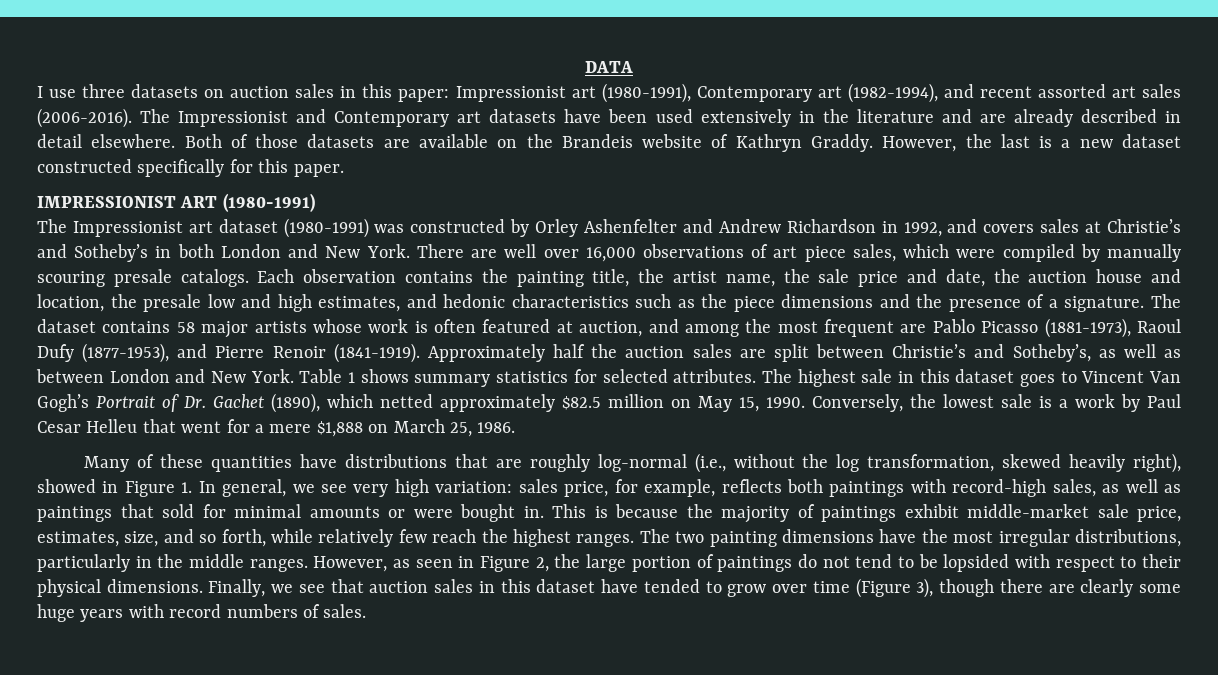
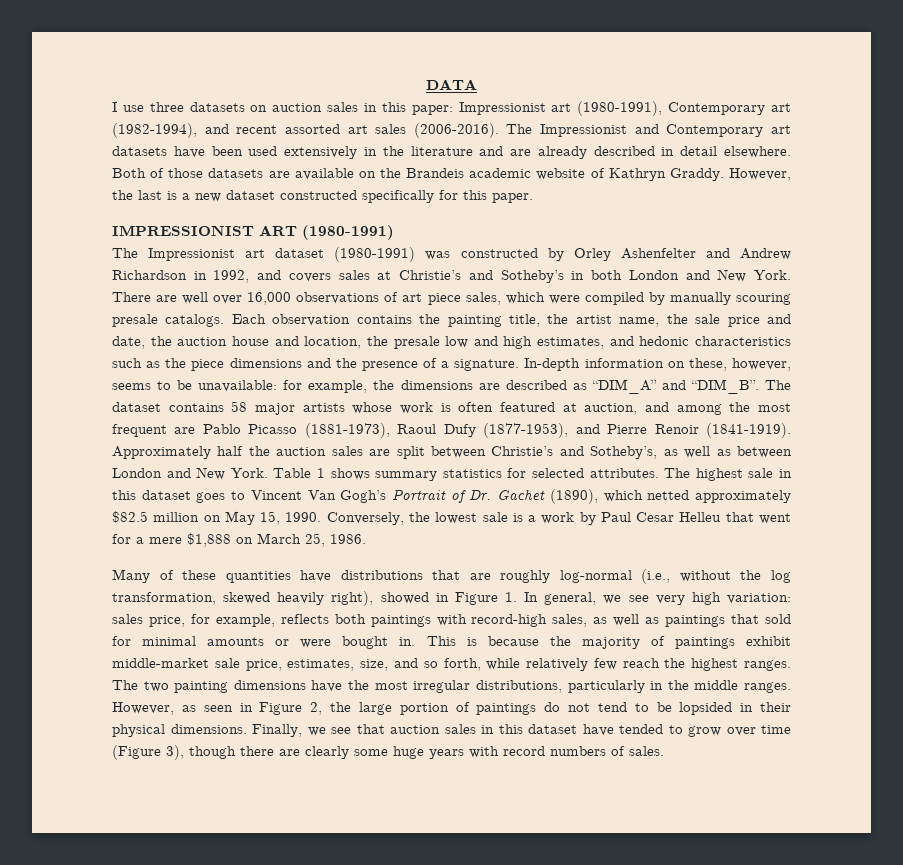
(633, 141) none -> [469,168,532,178] academic
(1145, 304) none -> [524,358,791,371] [112,379,759,394] In-depth information on these, however, seems to be unavailable: for example, the dimensions are described as “DIM_A” and “DIM_B”.
[1014,554,1137,572] with respect to -> [740,703,754,712] in

